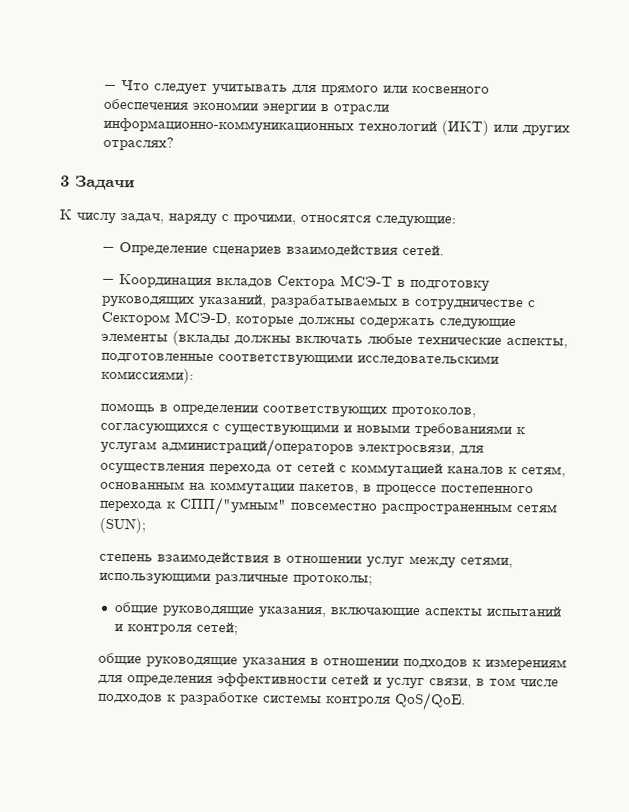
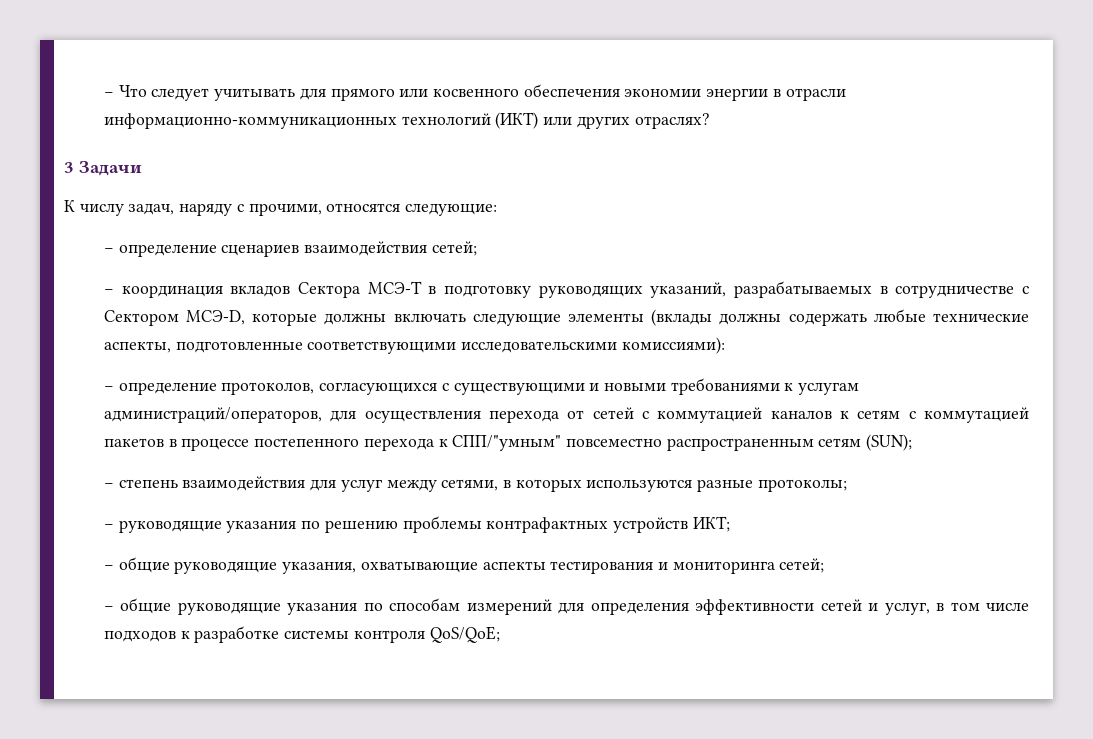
[118,242,208,256] Определение -> [118,244,217,257] определение
[401,244,444,256] [101,274,212,288] сетей. // − Координация -> [431,241,477,256] [103,285,223,298] сетей; // − координация
[358,317,435,329] содержать -> [393,313,466,322] включать
[294,335,363,344] включать -> [788,313,867,326] содержать
[99,402,387,418] помощь в определении соответствующих -> [103,382,217,395] − определение
[160,437,455,458] администраций/операторов электросвязи, -> [103,407,322,423] администраций/операторов,
[520,466,566,478] [99,480,359,495] сетям, основанным на коммутации пакетов, -> [857,407,1029,423] [103,438,164,447] сетям с коммутацией пакетов
(146, 525) none -> [103,483,114,488] −
[272,555,362,564] в отношении -> [310,479,337,491] для
[98,571,373,586] [114,602,563,619] [114,621,239,636] использующими различные протоколы; // общие руководящие указания, включающие аспекты испытаний и контроля сетей; // -> [502,479,847,492] [103,516,730,533] [103,557,825,574] [103,606,114,611] в которых используются разные протоколы; // − руководящие указания по решению проблемы контрафактных устройств ИКТ; // − общие руководящие указания, охватывающие аспекты тестирования и мониторинга сетей; // −
[309,657,567,671] в отношении подходов к измерениям -> [363,598,552,615] по способам измерений
[385,677,472,690] услуг связи, -> [884,602,930,615] услуг,
[393,691,466,711] QoS/QoE. -> [429,626,500,643] QoS/QoE;

